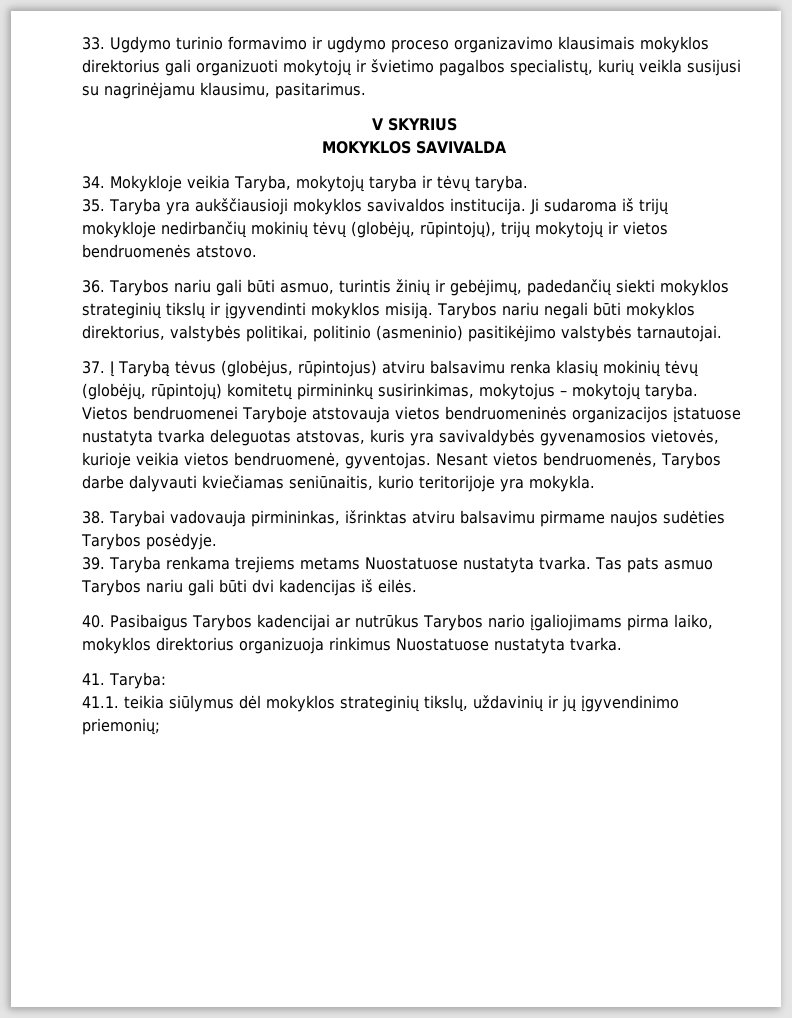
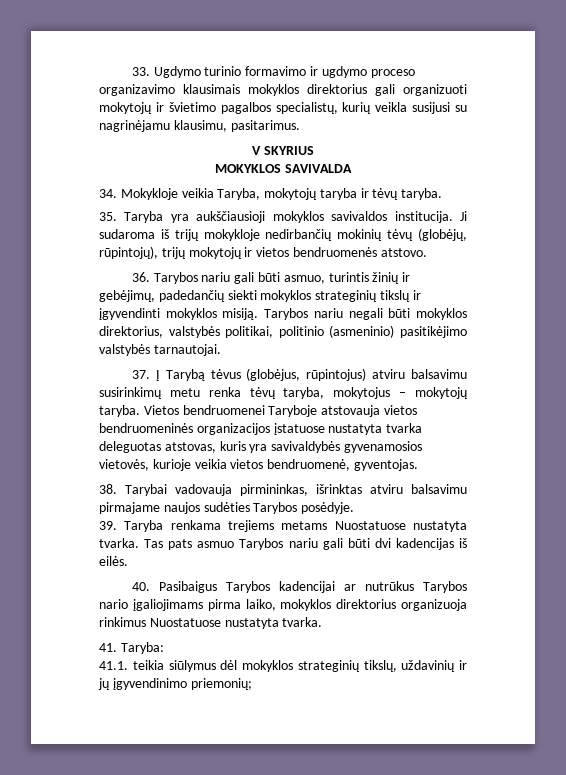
[509,360,698,377] [82,383,474,400] renka klasių mokinių tėvų (globėjų, rūpintojų) komitetų pirmininkų susirinkimas, -> [99,387,325,399] susirinkimų metu renka tėvų taryba,
[436,452,721,469] [82,475,595,492] Nesant vietos bendruomenės, Tarybos darbe dalyvauti kviečiamas seniūnaitis, kurio teritorijoje yra mokykla. -> (418, 465) none
[539,510,605,527] pirmame -> [99,502,160,514] pirmajame

